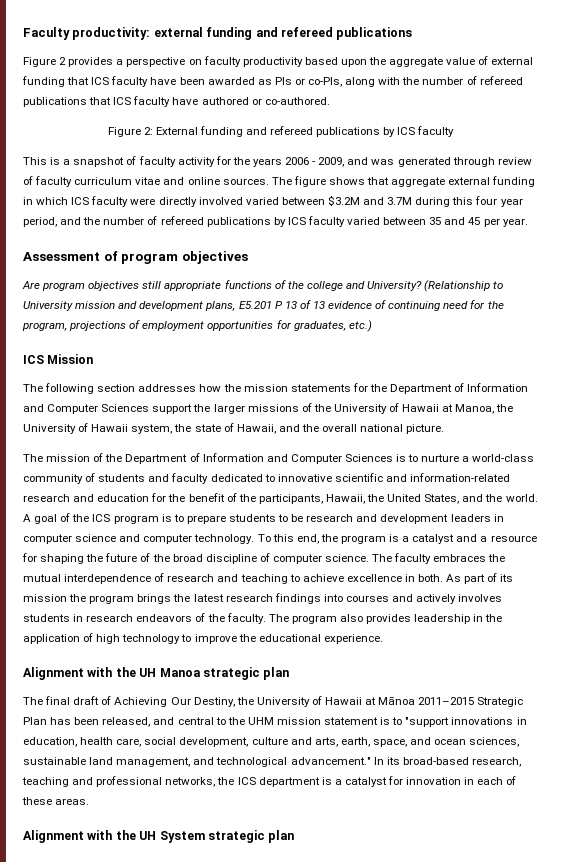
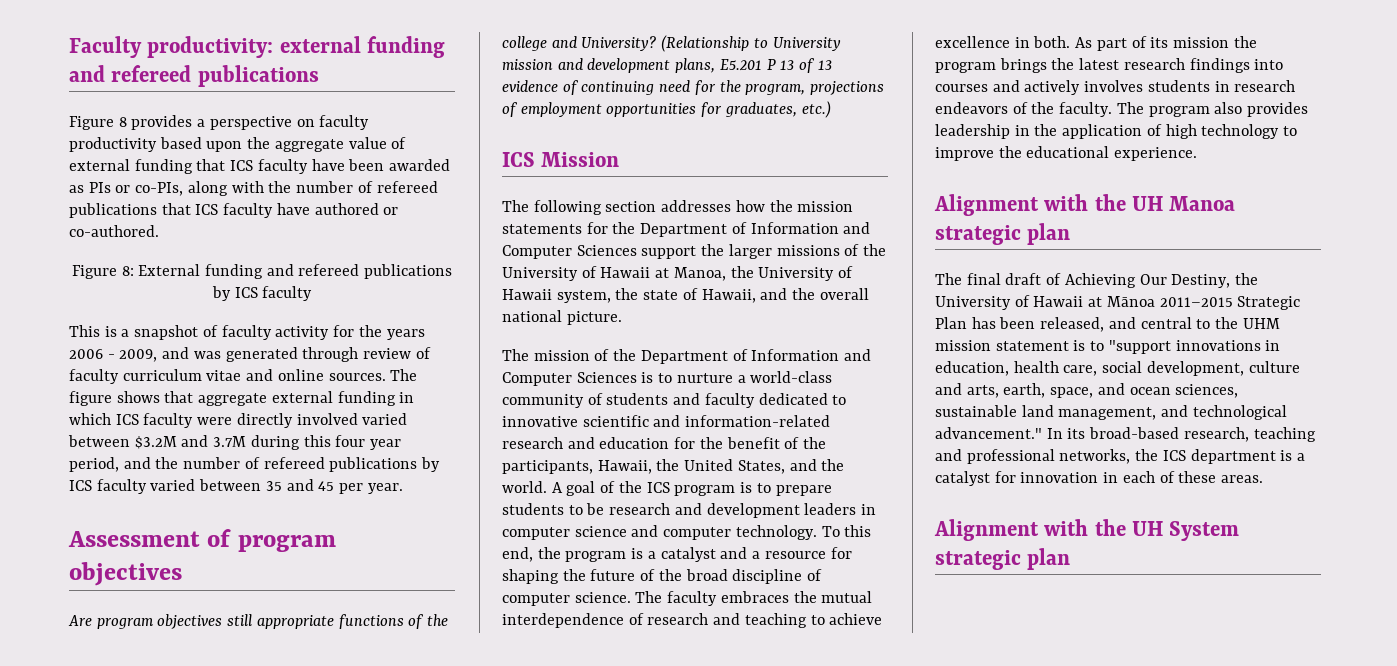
[59,57,67,65] 2 -> [118,117,127,127] 8
[143,127,153,135] 2: -> [121,266,134,276] 8:

